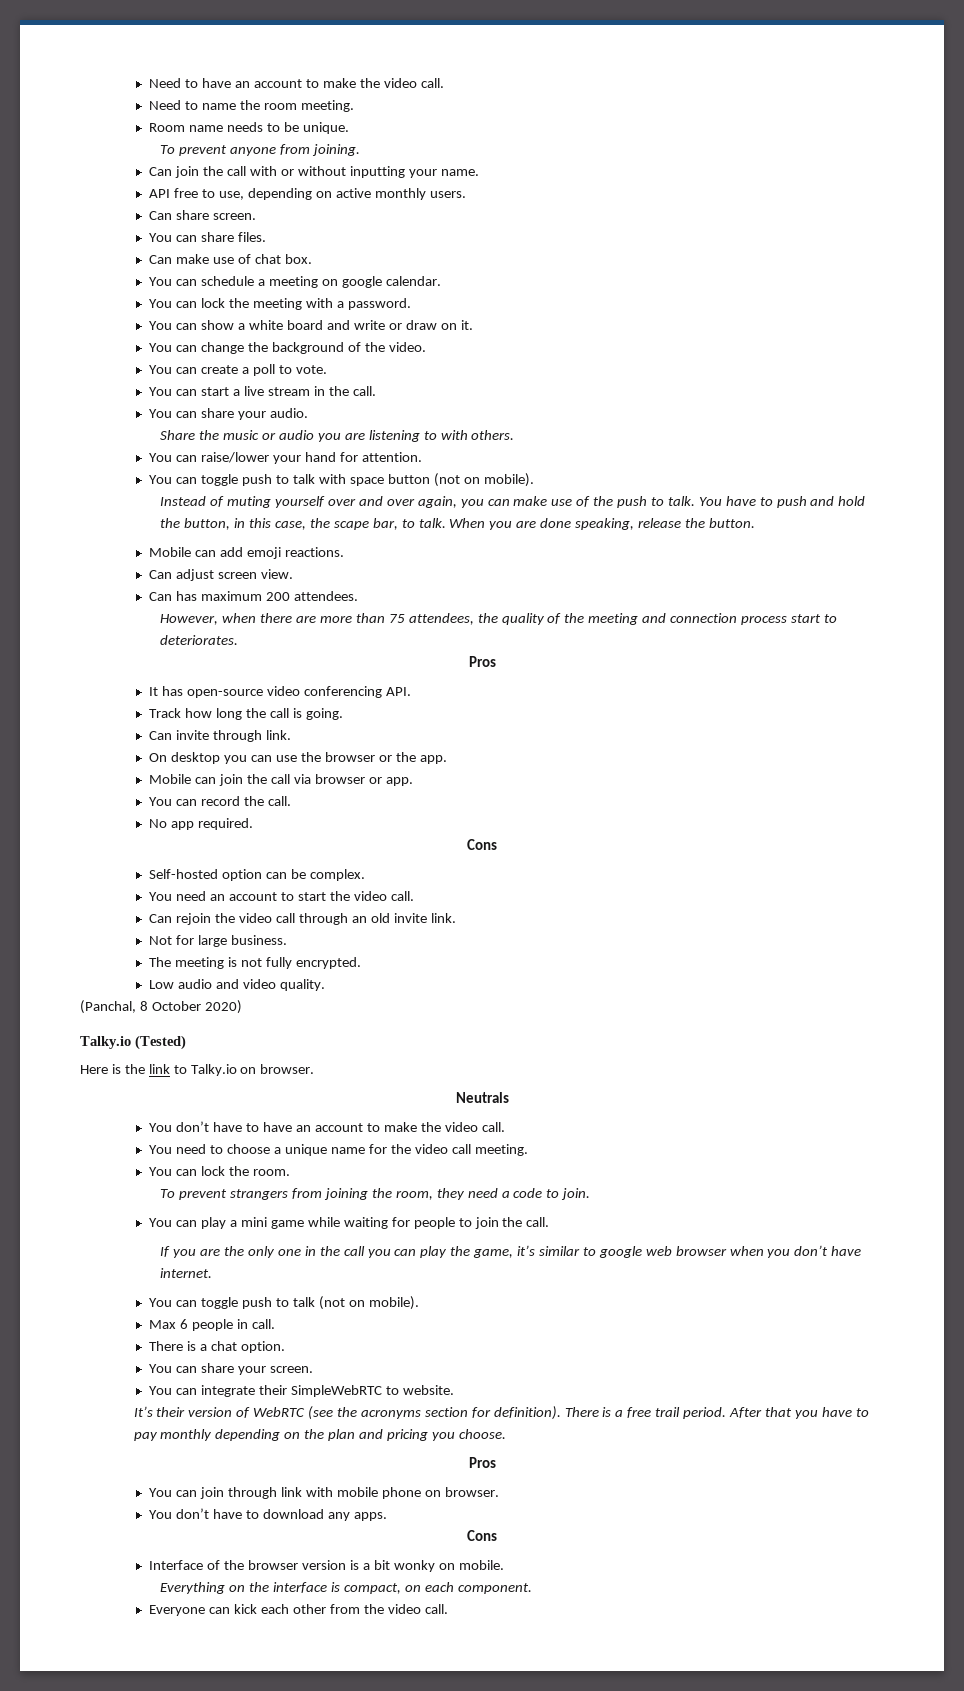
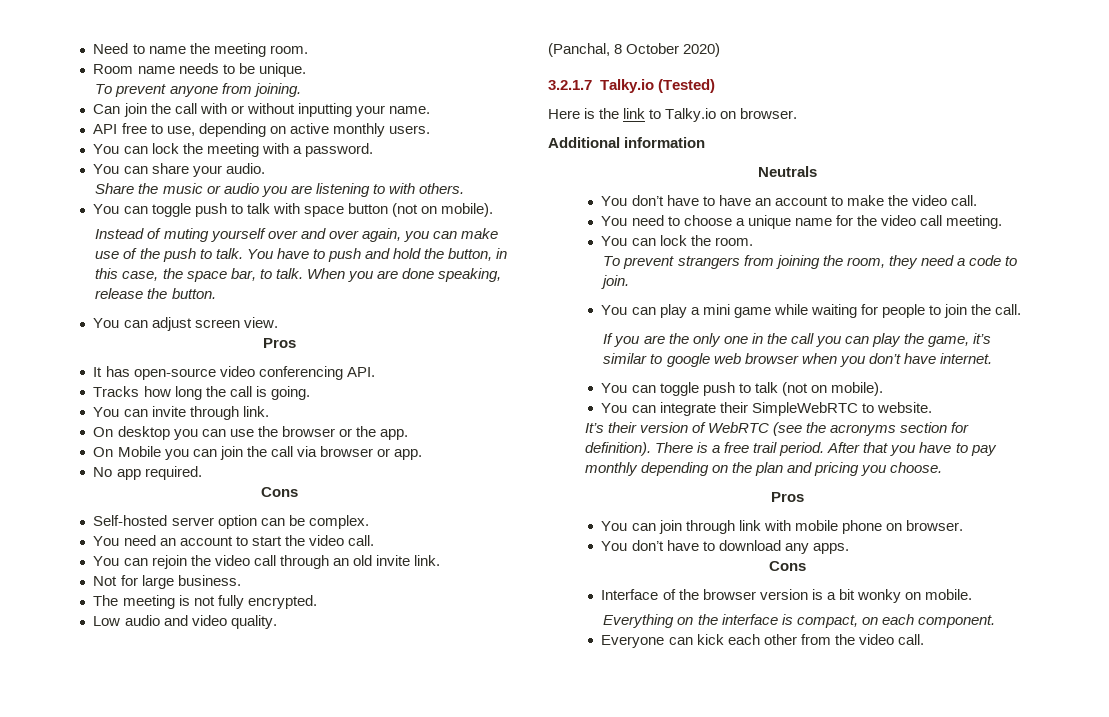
[149,78,444,88] [149,100,355,112] Need to have an account to make the video call. // Need to name the room meeting. -> [93,43,308,57] Need to name the meeting room.
[149,210,257,220] [149,232,267,242] [149,254,313,264] [149,276,441,288] // Can share screen. // You can share files. // Can make use of chat box. // You can schedule a meeting on google calendar. -> (430, 129) none
[149,320,473,330] [149,342,426,354] [149,364,327,376] [149,386,376,396] // You can show a white board and write or draw on it. // You can change the background of the video. // You can create a poll to vote. // You can start a live stream in the call. -> (373, 150) none
[149,452,422,464] // You can raise/lower your hand for attention. -> (464, 188) none
[333,521,369,530] scape -> [186,271,227,282] space
[149,547,345,559] [149,569,294,581] [149,591,359,601] [160,613,837,625] [160,635,239,645] Mobile can add emoji reactions. // Can adjust screen view. // Can has maximum 200 attendees. // However, when there are more than 75 attendees, the quality of the meeting and connection process start to deteriorates. -> [93,317,278,331] You can adjust screen view.
[149,708,182,718] Track -> [93,386,140,397] Tracks
[149,731,173,740] Can -> [93,407,148,417] You can
[149,774,192,784] Mobile -> [93,446,189,460] On Mobile you
[149,796,292,806] // You can record the call. -> (422, 454) none
(219, 874) none -> [171,517,214,526] server
[149,914,173,923] Can -> [93,556,148,566] You can
(242, 1007) none -> [548,80,592,90] 3.2.1.7
(315, 1069) none -> [548,137,706,148] // Additional information
[149,1319,276,1331] [149,1341,286,1353] [149,1363,314,1375] // Max 6 people in call. // There is a chat option. // You can share your screen. -> (883, 389) none

